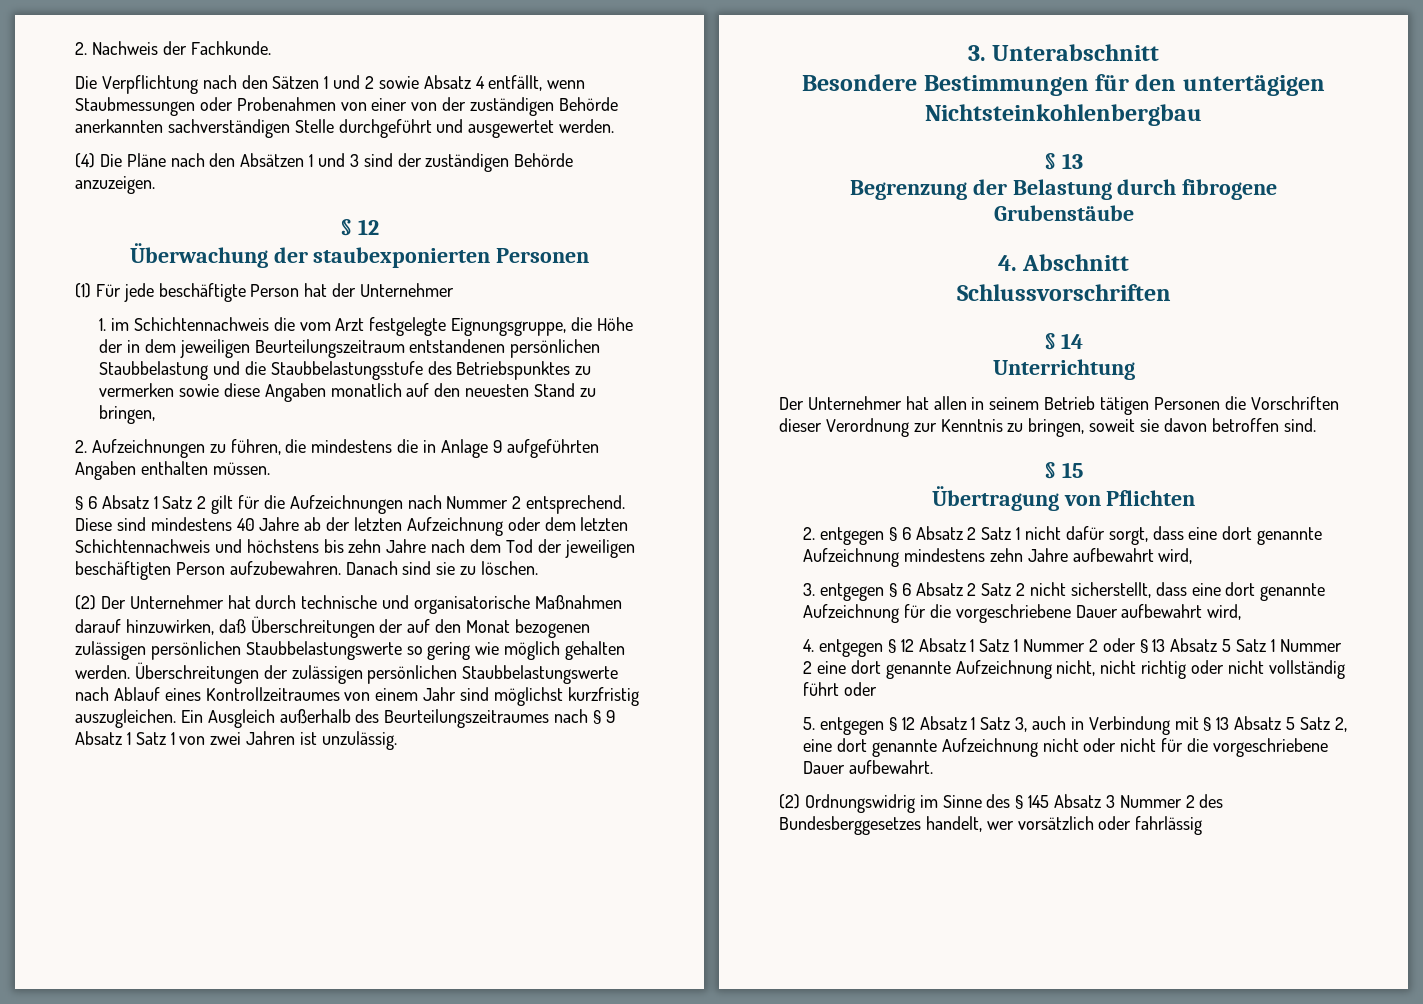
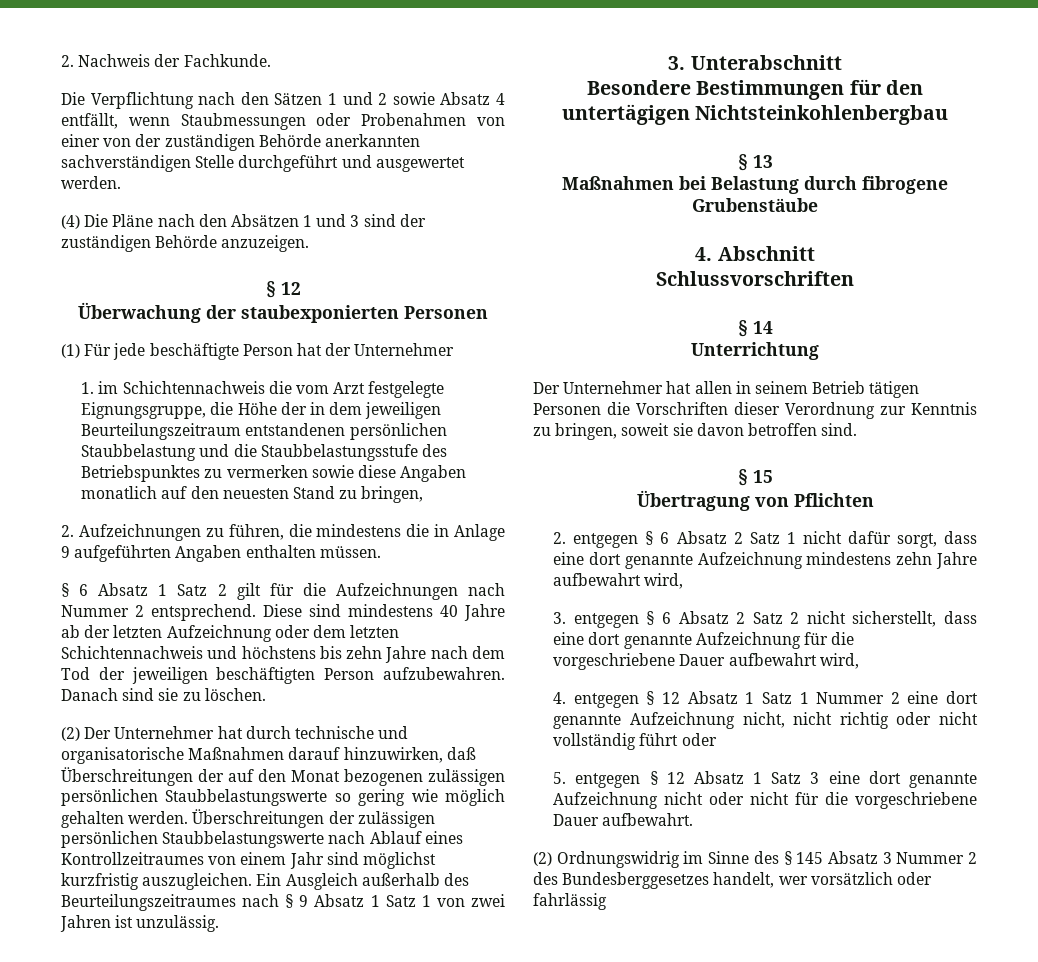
[849,179,1007,200] Begrenzung der -> [562,176,706,190] Maßnahmen bei
[1102,638,1342,653] [803,661,813,674] oder § 13 Absatz 5 Satz 1 Nummer 2 -> (900, 698) none
[1015,716,1347,735] 3, auch in Verbindung mit § 13 Absatz 5 Satz 2, -> [810,772,820,784] 3

